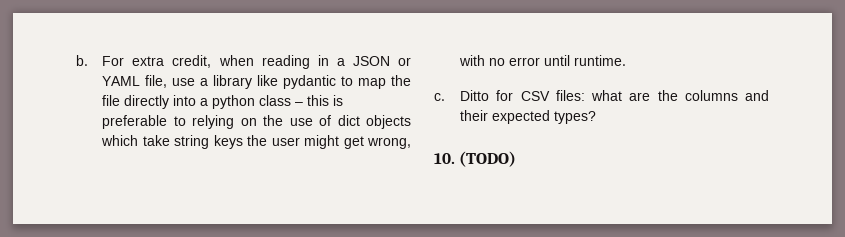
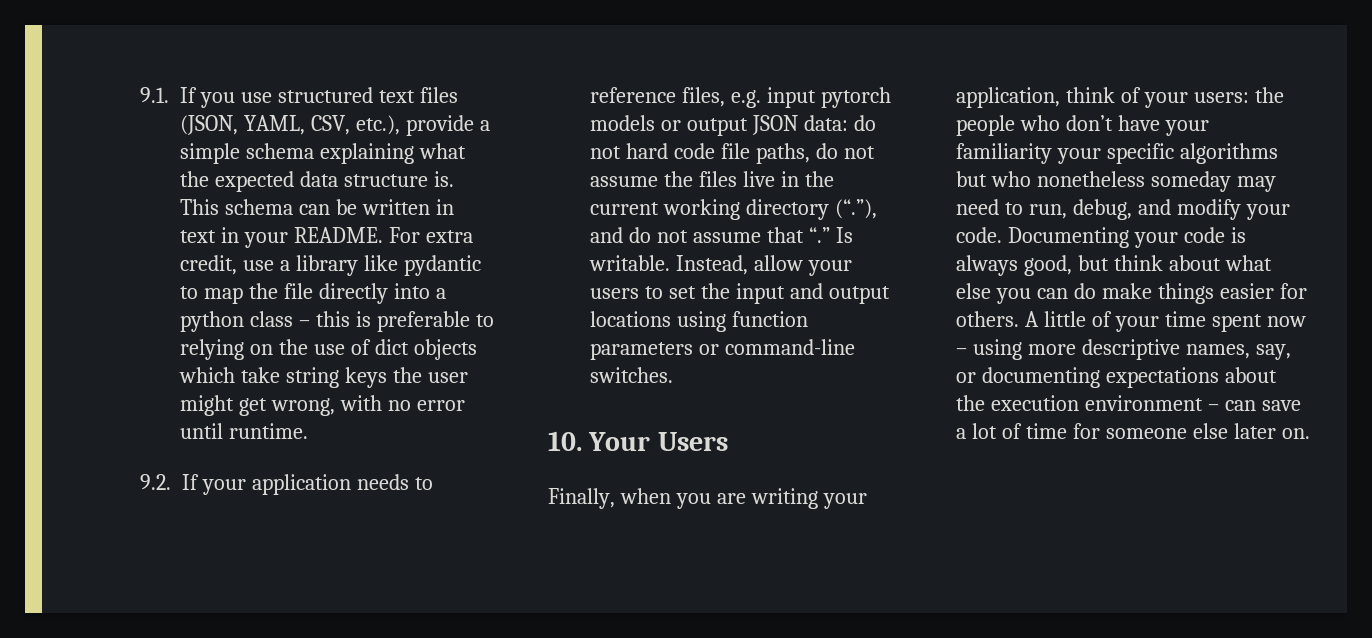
[76,55,411,69] [102,75,168,88] b. For extra credit, when reading in a JSON or YAML file, -> [140,87,458,108] [180,115,490,136] [180,143,466,164] [180,171,454,192] [180,199,454,215] [180,227,473,248] [180,255,237,275] 9.1. If you use structured text files (JSON, YAML, CSV, etc.), provide a simple schema explaining what the expected data structure is. This schema can be written in text in your README. For extra credit,
[434,90,769,101] [460,110,597,124] [434,151,517,167] c. Ditto for CSV files: what are the columns and their expected types? // 10. (TODO) -> [140,474,433,495] [590,87,891,108] [590,115,876,136] [590,143,875,164] [590,171,834,187] [590,199,877,220] [590,227,853,243] [589,255,852,276] [590,283,890,304] [590,311,808,332] [590,339,855,360] [590,367,673,383] [548,431,728,451] [548,488,867,509] [956,87,1284,108] [956,115,1209,136] [956,143,1278,164] [956,171,1276,192] [956,199,1290,220] [956,227,1246,248] [956,255,1272,276] [956,283,1307,304] [956,311,1306,332] [956,339,1291,360] [956,367,1277,388] [956,395,1301,411] [956,423,1310,439] 9.2. If your application needs to reference files, e.g. input pytorch models or output JSON data: do not hard code file paths, do not assume the files live in the current working directory (“.”), and do not assume that “.” Is writable. Instead, allow your users to set the input and output locations using function parameters or command-line switches. // 10. Your Users // Finally, when you are writing your application, think of your users: the people who don’t have your familiarity your specific algorithms but who nonetheless someday may need to run, debug, and modify your code. Documenting your code is always good, but think about what else you can do make things easier for others. A little of your time spent now – using more descriptive names, say, or documenting expectations about the execution environment – can save a lot of time for someone else later on.

